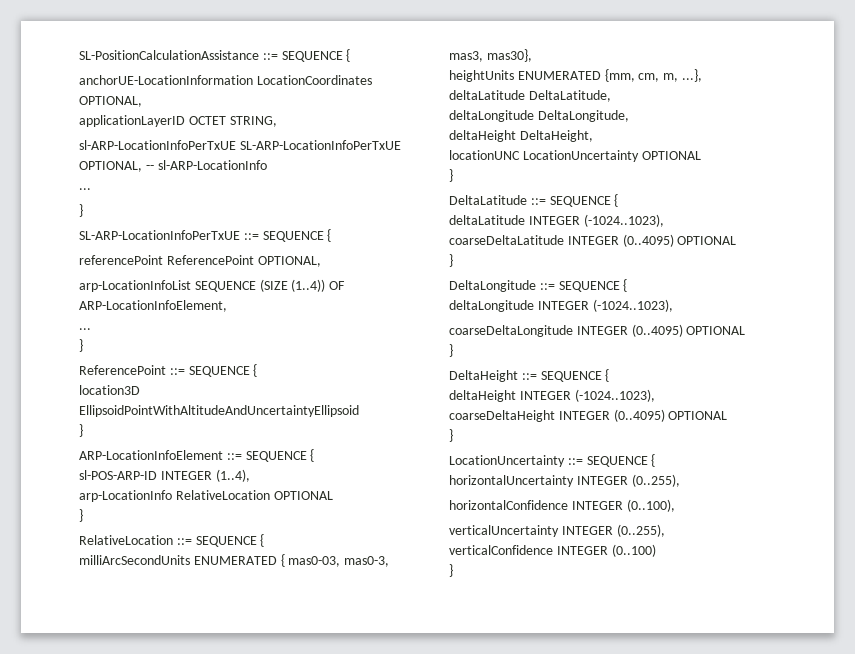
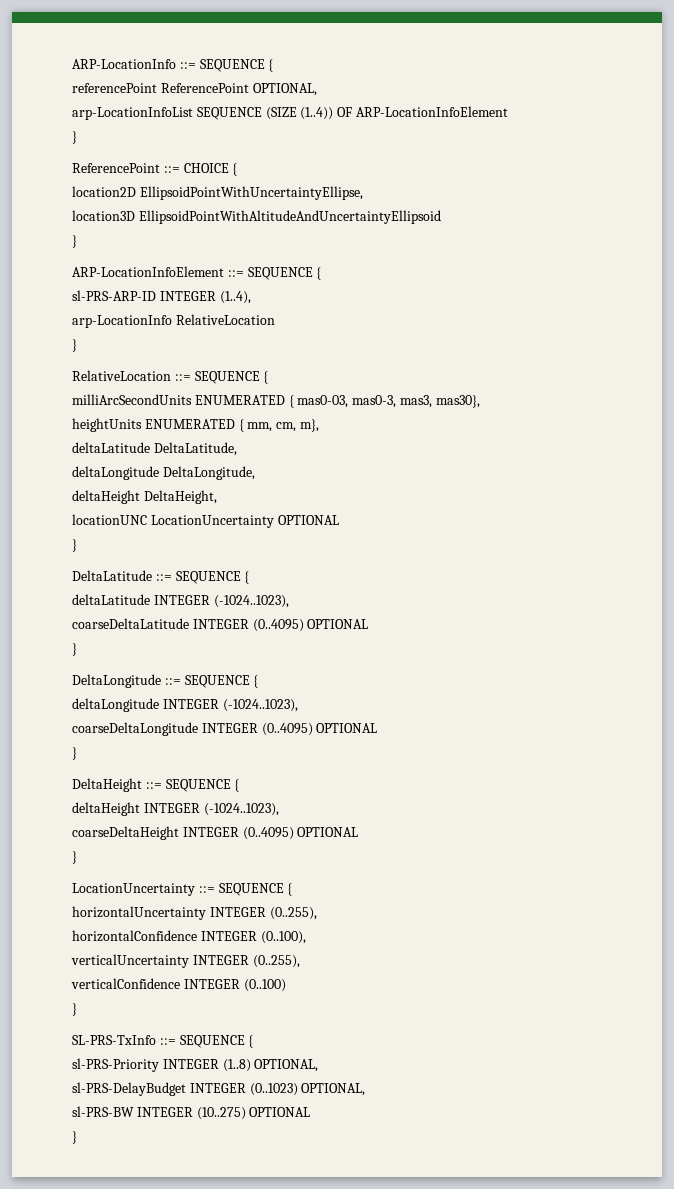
[79,49,351,62] [79,75,372,85] [79,96,142,107] [79,115,277,127] [79,140,401,150] [79,160,267,172] [79,188,91,190] [79,204,83,217] [79,230,240,240] SL-PositionCalculationAssistance ::= SEQUENCE { // anchorUE-LocationInformation LocationCoordinates OPTIONAL, // applicationLayerID OCTET STRING, // sl-ARP-LocationInfoPerTxUE SL-ARP-LocationInfoPerTxUE OPTIONAL, -- sl-ARP-LocationInfo // ... // } // SL-ARP-LocationInfoPerTxUE -> [72,59,176,69] ARP-LocationInfo
[79,300,227,312] [79,328,91,330] ARP-LocationInfoElement, // ... -> [355,106,508,117] ARP-LocationInfoElement
[188,364,258,377] SEQUENCE { -> [183,163,238,176] [72,186,363,200] CHOICE { // location2D EllipsoidPointWithUncertaintyEllipse,
[79,470,157,480] sl-POS-ARP-ID -> [72,290,156,301] sl-PRS-ARP-ID
[273,491,333,500] OPTIONAL -> (275, 319) none
[604,69,702,82] {mm, cm, m, ...}, -> [238,419,319,432] { mm, cm, m},
(453, 570) none -> [72,1035,254,1048] [72,1058,319,1072] [72,1082,366,1096] [72,1106,311,1120] [72,1131,77,1144] // SL-PRS-TxInfo ::= SEQUENCE { // sl-PRS-Priority INTEGER (1..8) OPTIONAL, // sl-PRS-DelayBudget INTEGER (0..1023) OPTIONAL, // sl-PRS-BW INTEGER (10..275) OPTIONAL // }

